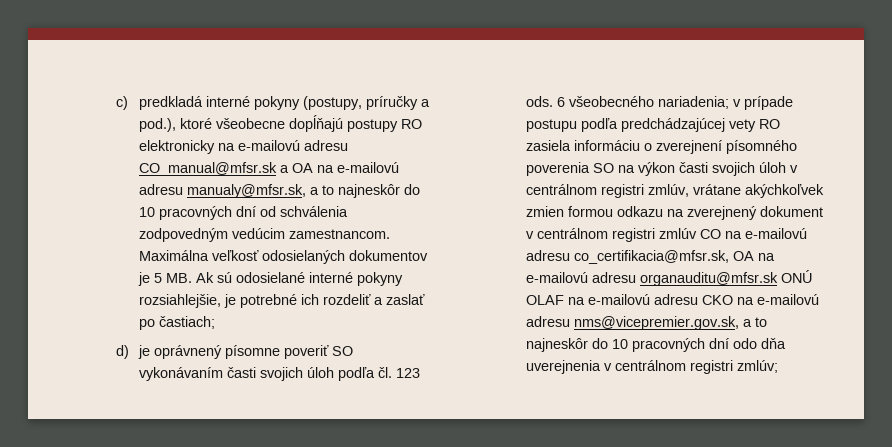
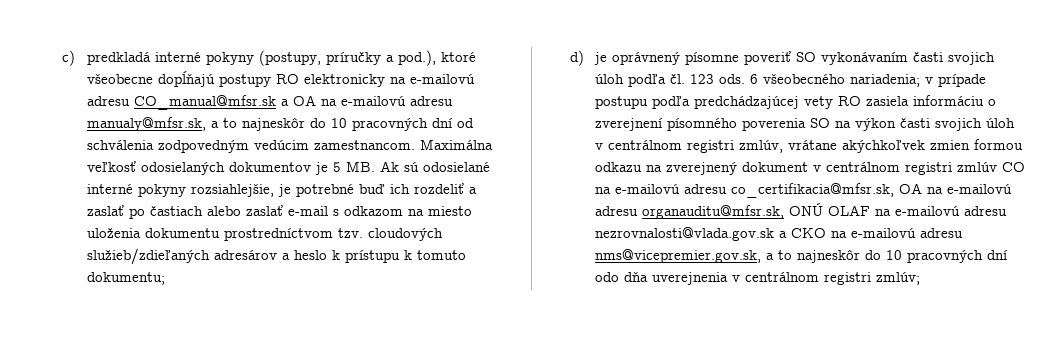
(297, 301) none -> [359,184,386,194] buď
[158,316,215,329] častiach; -> [150,205,473,216] [87,228,444,241] [87,248,467,265] [87,272,166,285] častiach alebo zaslať e-mail s odkazom na miesto uloženia dokumentu prostredníctvom tzv. cloudových služieb/zdieľaných adresárov a heslo k prístupu k tomuto dokumentu;
[639,272,778,286] organauditu@mfsr.sk -> [642,205,785,219] organauditu@mfsr.sk,
(698, 299) none -> [595,227,788,241] nezrovnalosti@vlada.gov.sk a

